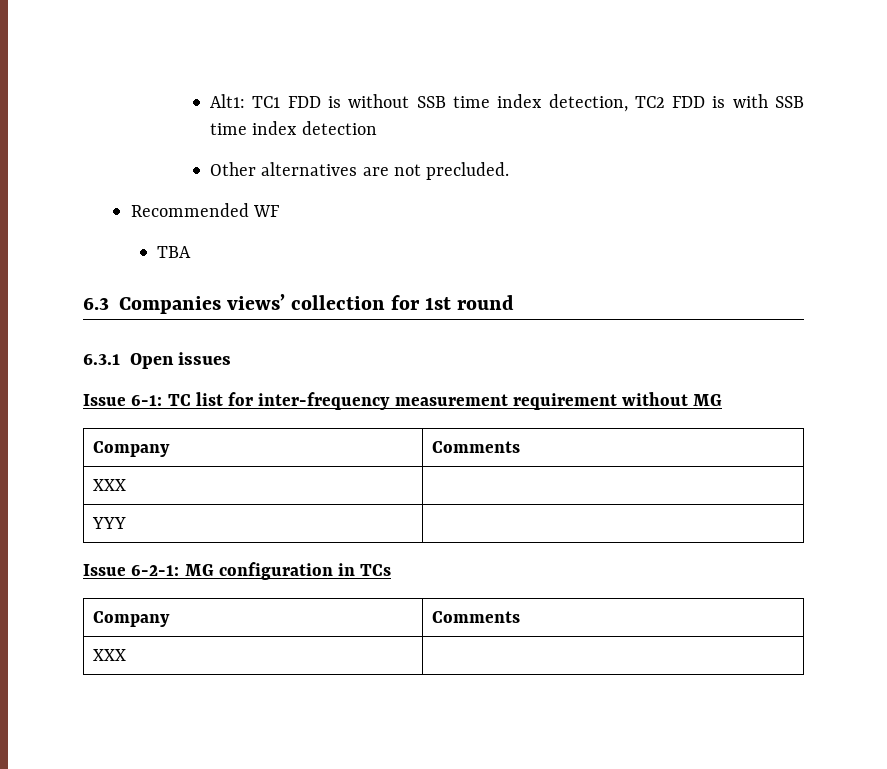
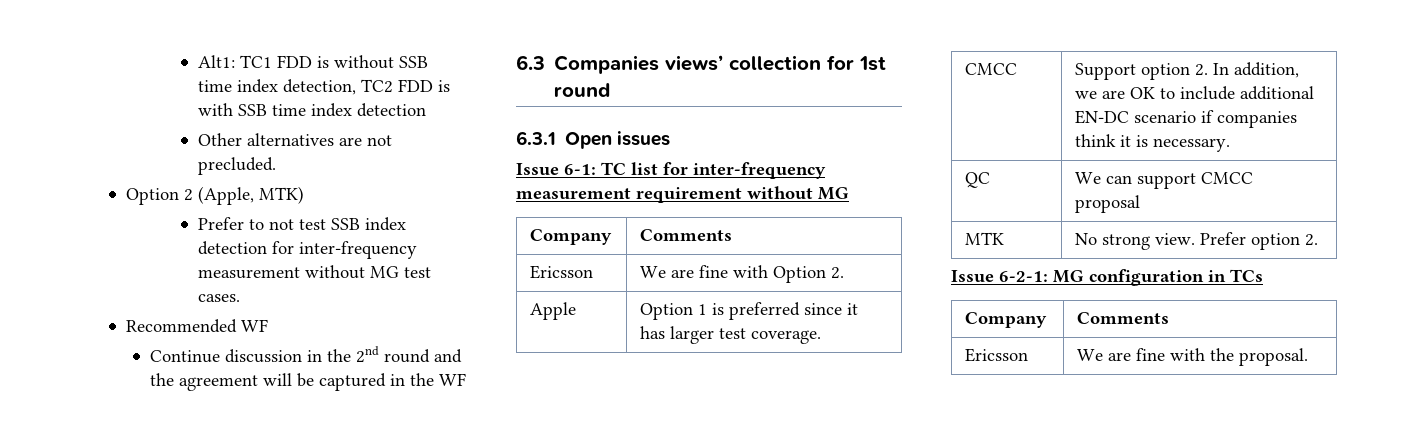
[130,203,280,217] [157,246,192,258] Recommended WF // TBA -> [125,186,304,205] [198,217,407,231] [198,241,418,259] [198,265,432,279] [198,294,241,302] [125,319,268,333] [149,346,462,363] [149,373,466,391] Option 2 (Apple, MTK) // Prefer to not test SSB index detection for inter-frequency measurement without MG test cases. // Recommended WF // Continue discussion in the 2nd round and the agreement will be captured in the WF
[93,479,127,491] [92,517,127,529] XXX | // YYY | -> [530,265,594,279] [640,265,845,283] [530,302,577,320] [640,302,859,320] [640,326,822,344] [965,63,1018,75] [1075,62,1300,80] [1075,86,1315,100] [1075,110,1298,128] [1075,134,1231,152] [965,172,991,188] [1075,172,1254,189] [1075,195,1141,213] [965,232,1005,245] [1075,232,1319,250] Ericsson | We are fine with Option 2. // Apple | Option 1 is preferred since it has larger test coverage. // CMCC | Support option 2. In addition, we are OK to include additional EN-DC scenario if companies think it is necessary. // QC | We can support CMCC proposal // MTK | No strong view. Prefer option 2.
[93,649,127,661] XXX | -> [965,348,1029,362] [1077,348,1309,366] Ericsson | We are fine with the proposal.

